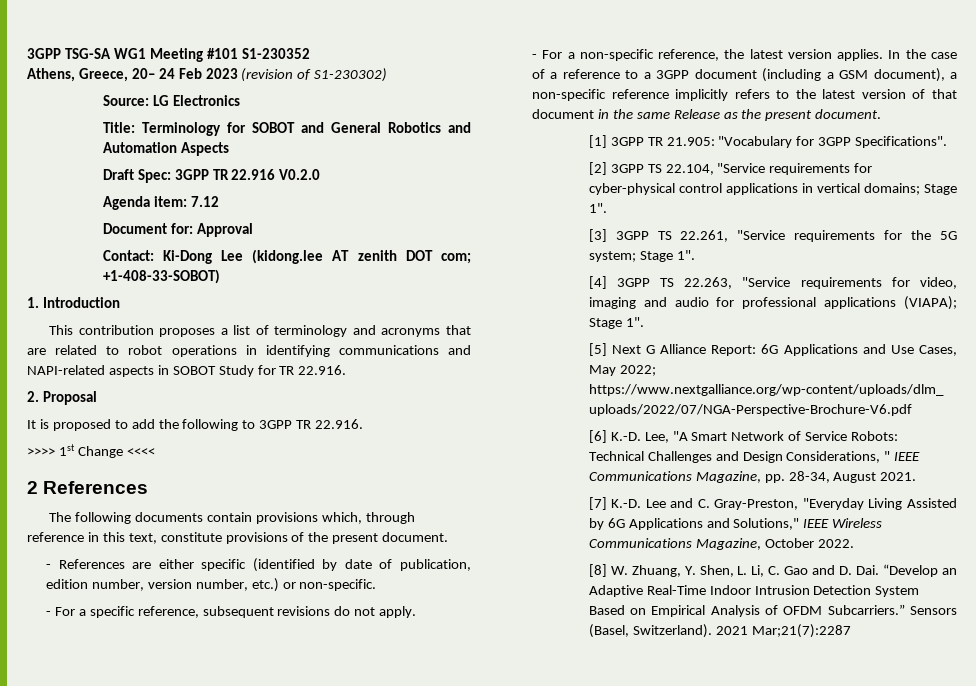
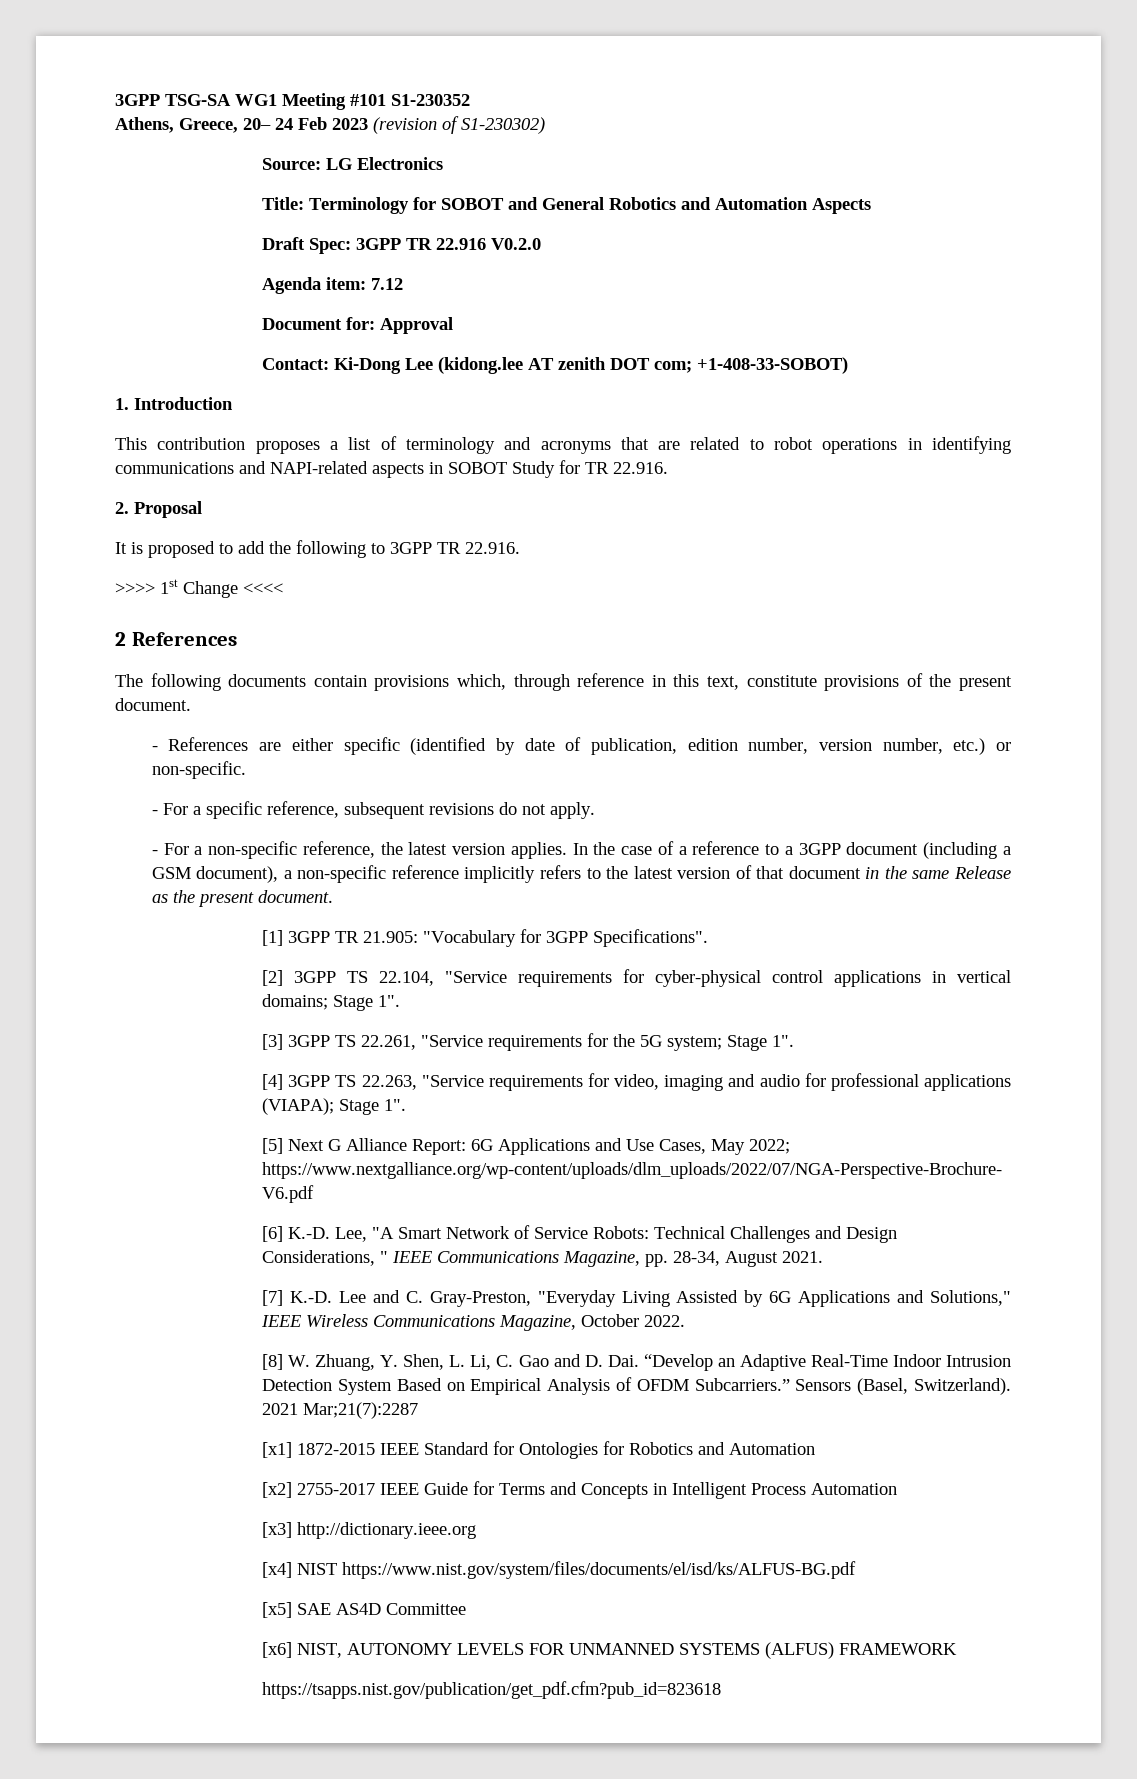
(851, 631) none -> [262,1441,816,1459] [262,1481,898,1499] [262,1522,477,1539] [262,1561,857,1579] [262,1602,467,1618] [262,1642,958,1659] [262,1681,722,1699] // [x1] 1872-2015 IEEE Standard for Ontologies for Robotics and Automation // [x2] 2755-2017 IEEE Guide for Terms and Concepts in Intelligent Process Automation // [x3] http://dictionary.ieee.org // [x4] NIST https://www.nist.gov/system/files/documents/el/isd/ks/ALFUS-BG.pdf // [x5] SAE AS4D Committee // [x6] NIST, AUTONOMY LEVELS FOR UNMANNED SYSTEMS (ALFUS) FRAMEWORK // https://tsapps.nist.gov/publication/get_pdf.cfm?pub_id=823618

